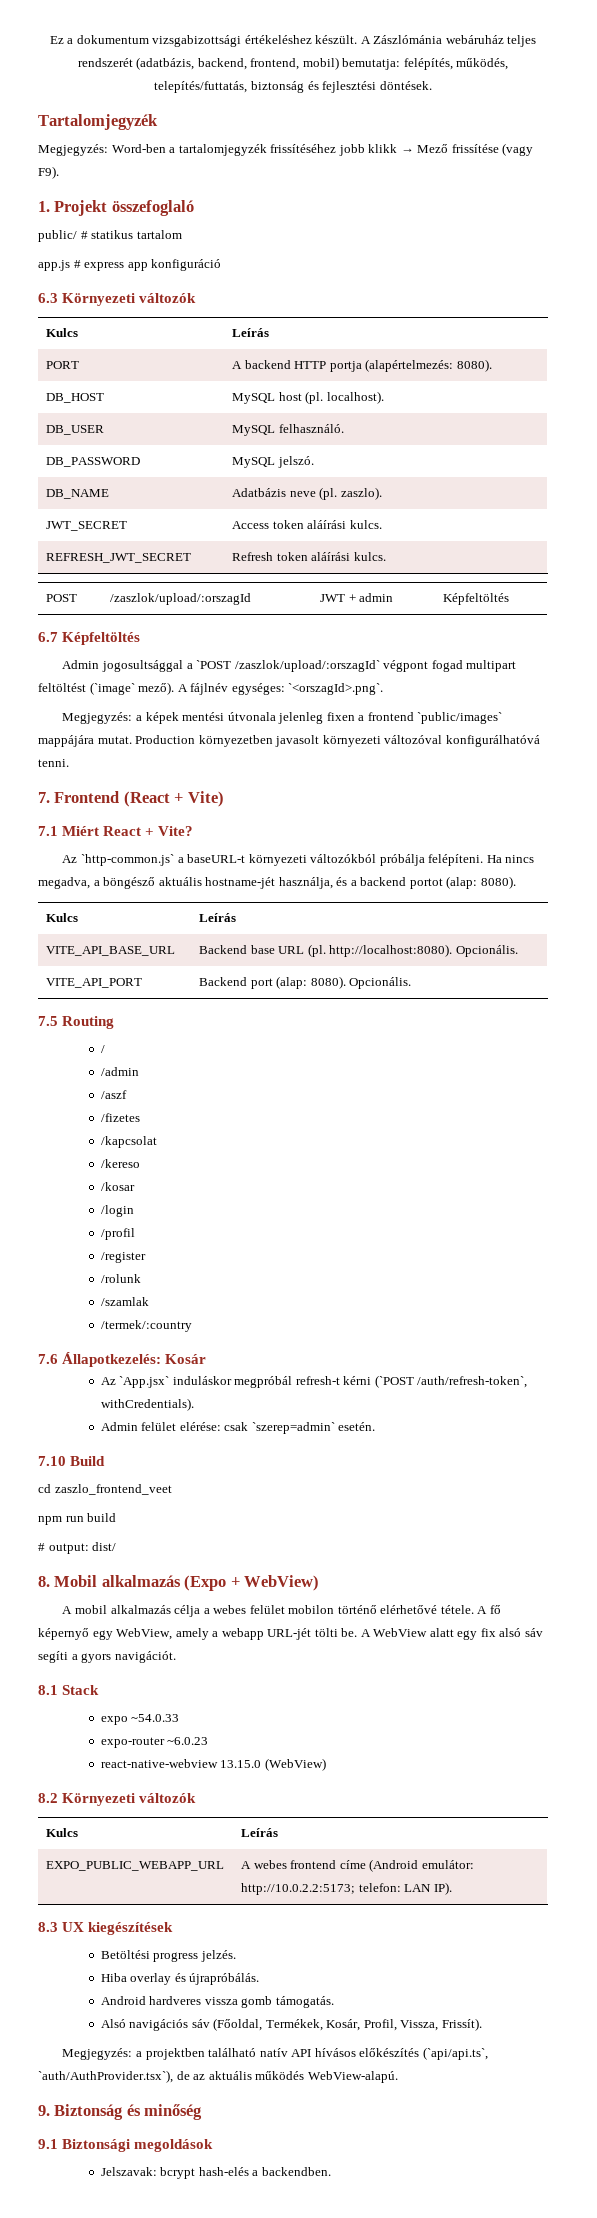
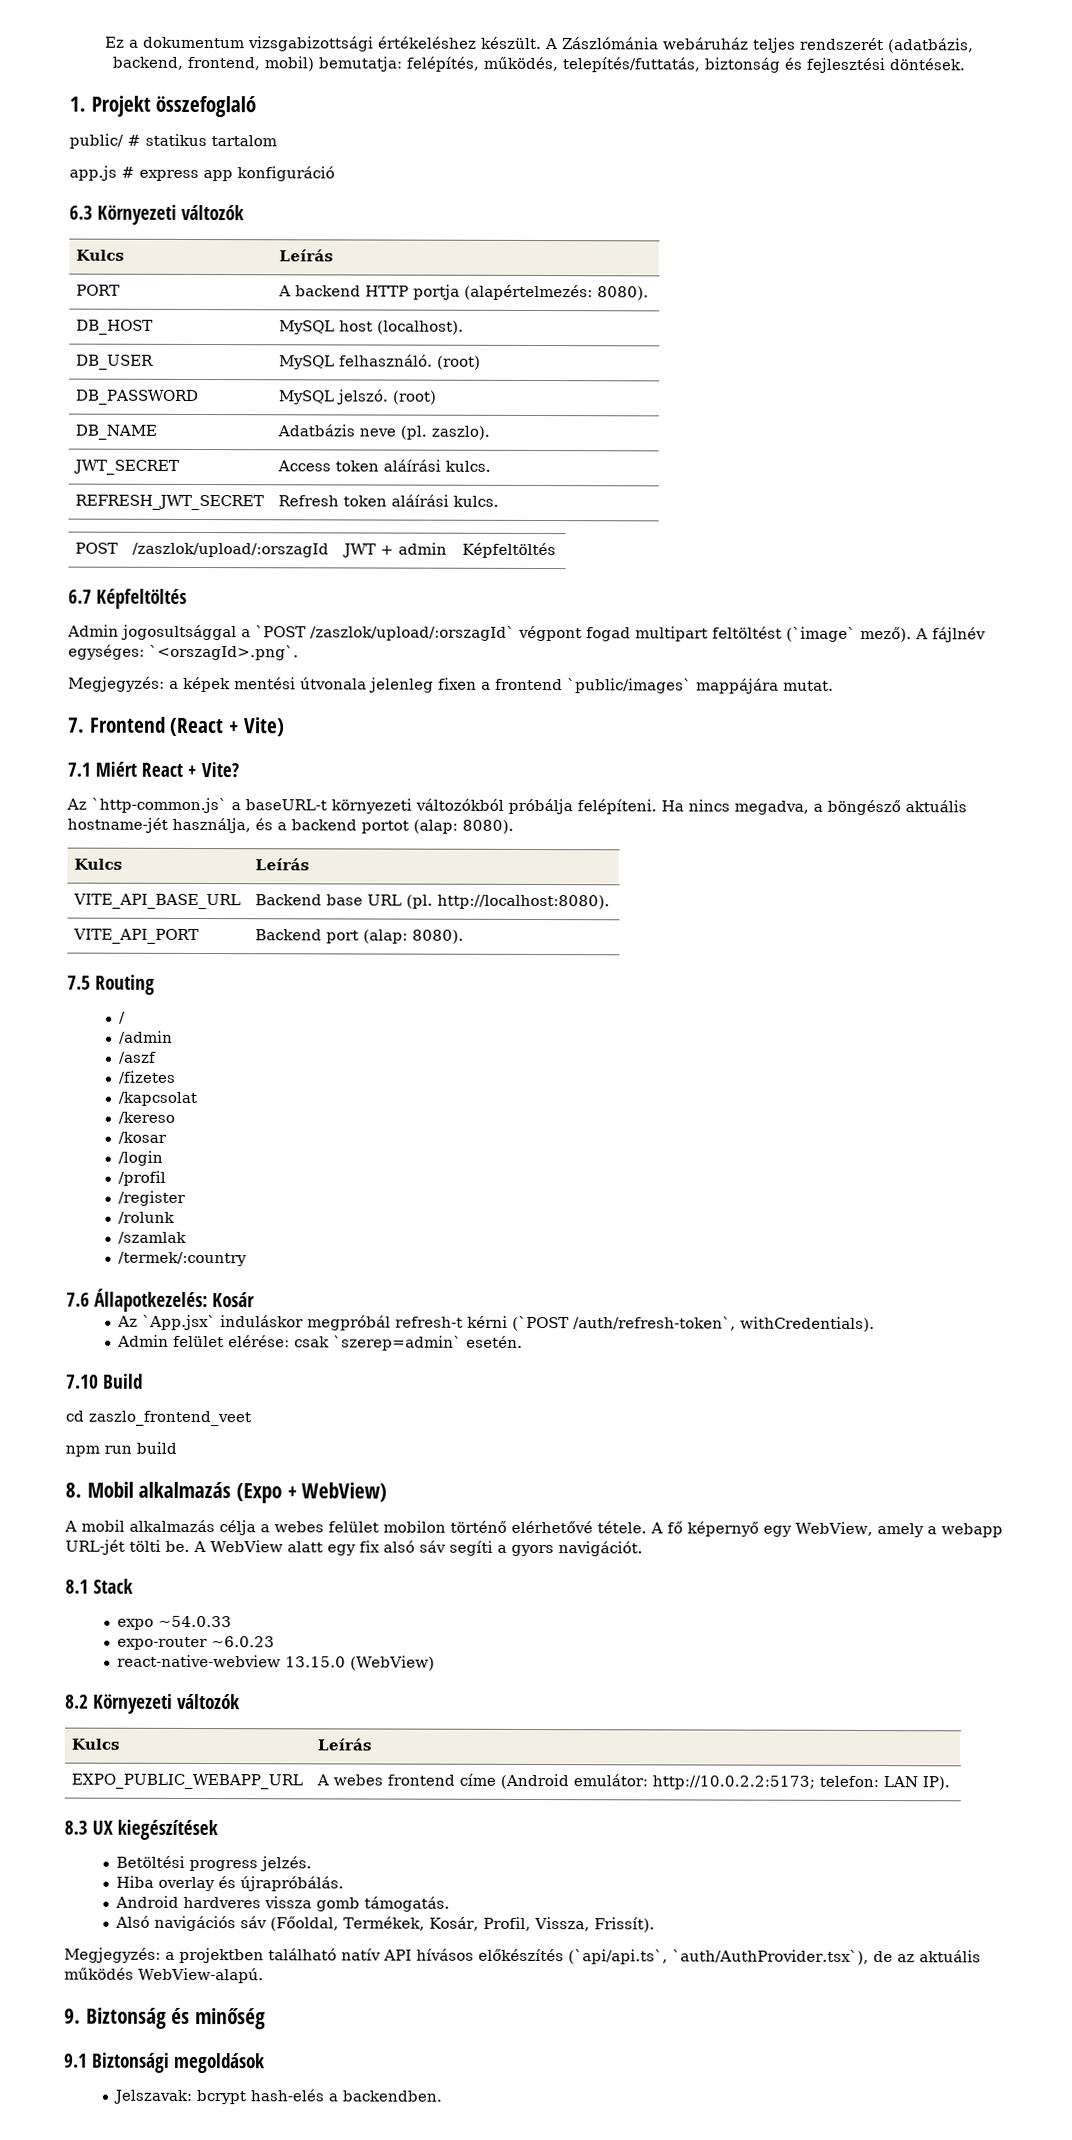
[38,114,158,130] [38,143,534,156] [38,166,59,179] // Tartalomjegyzék // Megjegyzés: Word-ben a tartalomjegyzék frissítéséhez jobb klikk → Mező frissítése (vagy F9). -> (966, 64) none
[305,391,384,404] (pl. localhost). -> [377,320,465,335] (localhost).
(344, 428) none -> [437,355,482,370] (root)
(314, 462) none -> [392,390,438,405] (root)
[135,735,540,747] [38,759,69,767] Production környezetben javasolt környezeti változóval konfigurálhatóvá tenni. -> (834, 685) none
[455,945,518,957] Opcionális. -> (611, 902) none
[349,977,412,989] Opcionális. -> (465, 936) none
[38,1542,117,1554] // # output: dist/ -> (177, 1447) none

